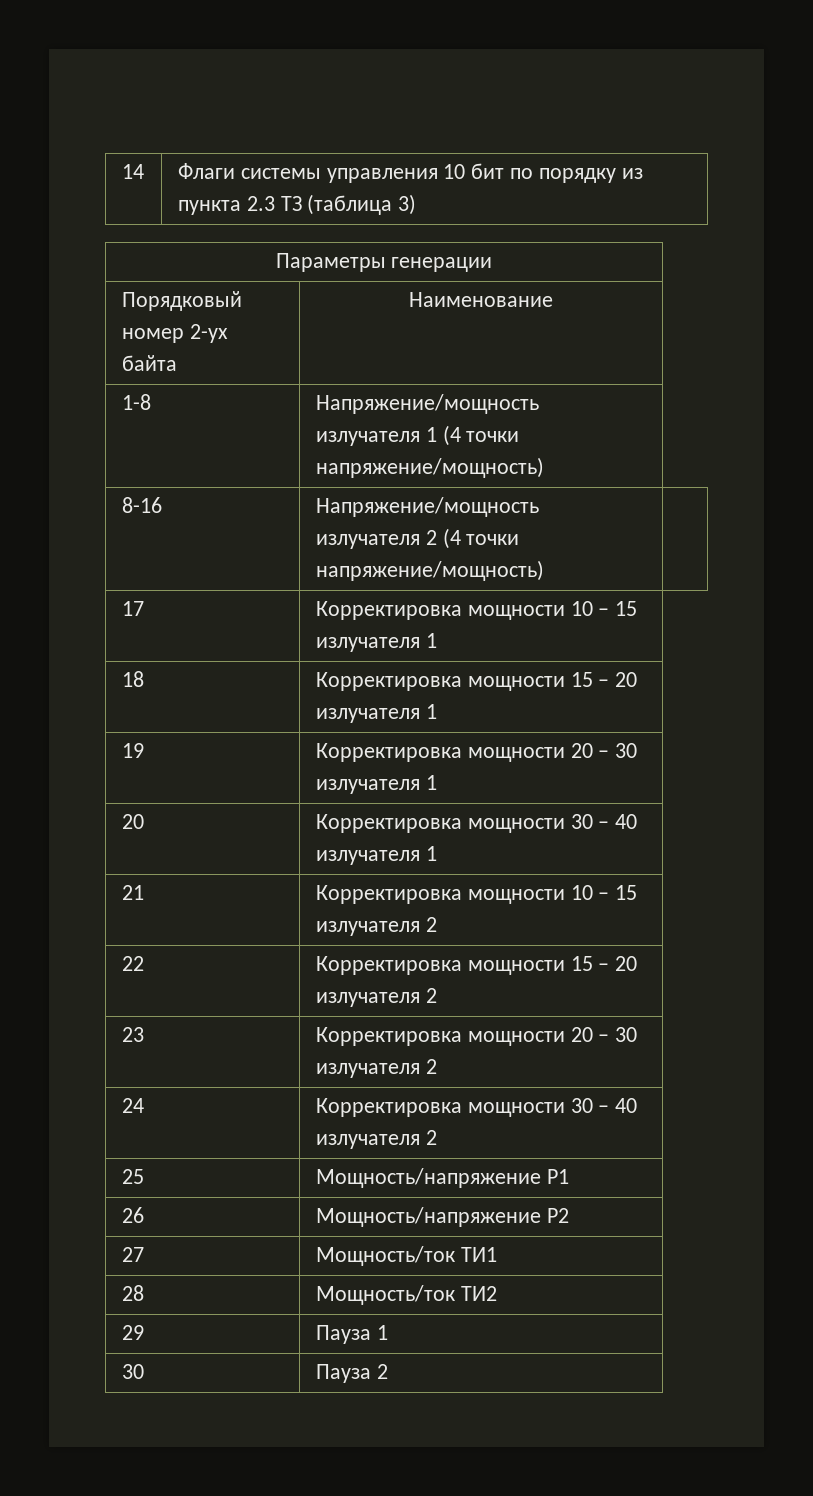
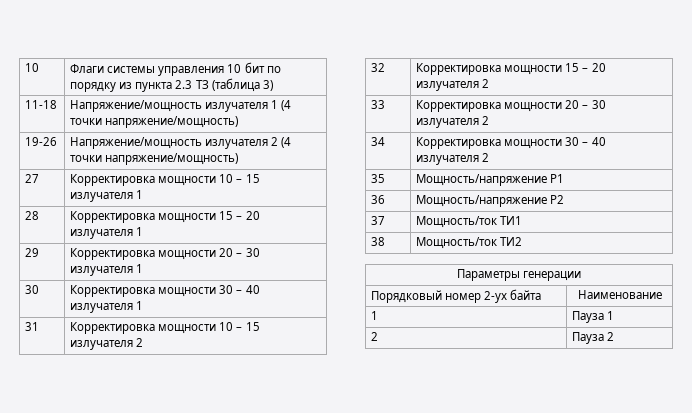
[121,164,144,179] 14 -> [25,63,40,72] 10
(417, 204) none -> [25,100,58,109] [70,100,292,112] [70,116,239,128] [25,137,58,146] [70,137,292,149] [70,153,239,165] [25,174,40,183] [70,174,260,186] [70,190,144,202] [25,211,40,220] [70,211,260,223] [70,227,144,239] [25,248,40,257] [70,248,260,260] [70,264,144,276] [25,285,40,294] [70,285,260,297] [70,301,144,313] [25,322,40,331] [70,322,260,334] [70,338,144,350] [371,63,386,72] [416,63,606,75] [416,79,490,91] [371,100,386,109] [416,100,606,112] [416,116,490,128] [371,137,386,146] [416,137,606,149] [416,153,490,165] [371,174,386,183] [416,174,565,186] [371,195,386,204] [416,195,565,207] [371,216,386,225] [416,216,523,228] [371,237,386,246] [416,237,523,249] // 11-18 | Напряжение/мощность излучателя 1 (4 точки напряжение/мощность) // 19-26 | Напряжение/мощность излучателя 2 (4 точки напряжение/мощность) // 27 | Корректировка мощности 10 – 15 излучателя 1 // 28 | Корректировка мощности 15 – 20 излучателя 1 // 29 | Корректировка мощности 20 – 30 излучателя 1 // 30 | Корректировка мощности 30 – 40 излучателя 1 // 31 | Корректировка мощности 10 – 15 излучателя 2 // 32 | Корректировка мощности 15 – 20 излучателя 2 // 33 | Корректировка мощности 20 – 30 излучателя 2 // 34 | Корректировка мощности 30 – 40 излучателя 2 // 35 | Мощность/напряжение Р1 // 36 | Мощность/напряжение Р2 // 37 | Мощность/ток ТИ1 // 38 | Мощность/ток ТИ2
[121,394,151,410] [315,394,539,414] [315,425,520,446] [315,457,544,478] [121,497,162,513] [315,497,539,517] [315,528,520,549] [315,560,544,581] [121,601,144,616] [315,601,638,620] [315,633,437,652] [121,671,144,687] [315,672,638,691] [315,704,437,723] [121,743,144,758] [315,743,638,762] [315,775,437,794] [121,814,144,829] [315,814,638,833] [315,846,437,865] [121,885,144,900] [315,885,638,904] [315,917,437,936] [121,956,144,971] [315,956,638,975] [315,988,437,1007] [121,1027,144,1042] [315,1027,638,1046] [315,1059,437,1078] [121,1098,144,1113] [315,1098,638,1117] [315,1130,437,1149] [121,1169,144,1184] [315,1168,569,1188] [121,1207,144,1223] [315,1207,569,1227] [121,1247,144,1262] [315,1246,497,1266] [121,1285,144,1301] [315,1285,497,1305] [121,1325,144,1340] 1-8 | Напряжение/мощность излучателя 1 (4 точки напряжение/мощность) // 8-16 | Напряжение/мощность излучателя 2 (4 точки напряжение/мощность) | // 17 | Корректировка мощности 10 – 15 излучателя 1 // 18 | Корректировка мощности 15 – 20 излучателя 1 // 19 | Корректировка мощности 20 – 30 излучателя 1 // 20 | Корректировка мощности 30 – 40 излучателя 1 // 21 | Корректировка мощности 10 – 15 излучателя 2 // 22 | Корректировка мощности 15 – 20 излучателя 2 // 23 | Корректировка мощности 20 – 30 излучателя 2 // 24 | Корректировка мощности 30 – 40 излучателя 2 // 25 | Мощность/напряжение Р1 // 26 | Мощность/напряжение Р2 // 27 | Мощность/ток ТИ1 // 28 | Мощность/ток ТИ2 // 29 -> [371,311,379,320] 1
[121,1364,144,1379] 30 -> [371,332,379,341] 2

